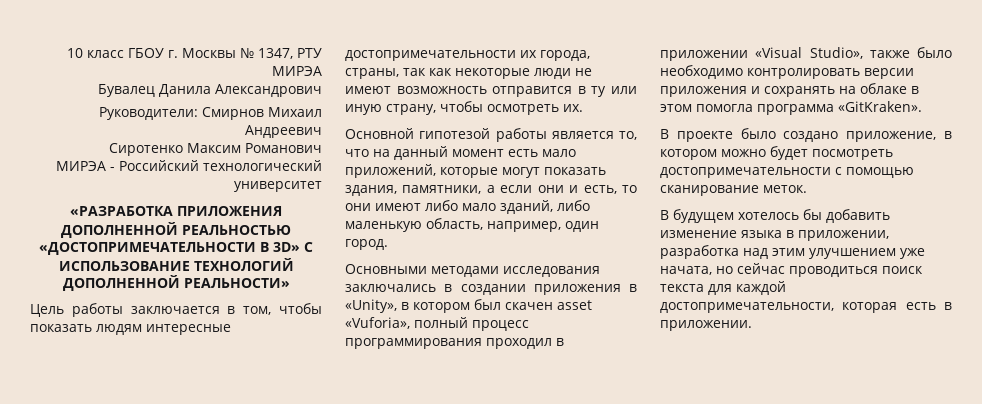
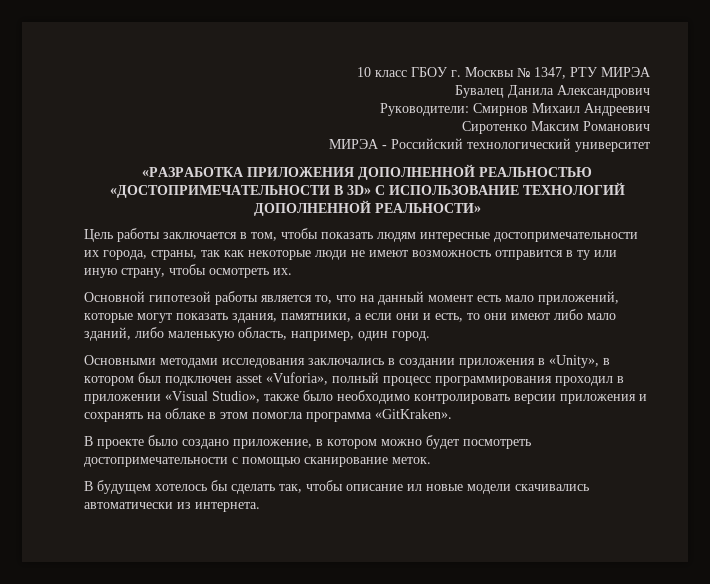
[505,302,553,310] скачен -> [165,376,232,386] подключен
[826,209,890,223] [660,230,889,241] [660,245,925,259] [660,263,923,277] [660,281,786,295] [660,302,952,313] [660,320,752,331] добавить изменение языка в приложении, разработка над этим улучшением уже начата, но сейчас проводиться поиск текста для каждой достопримечательности, которая есть в приложении. -> [231,480,589,494] [84,502,260,512] сделать так, чтобы описание ил новые модели скачивались автоматически из интернета.

